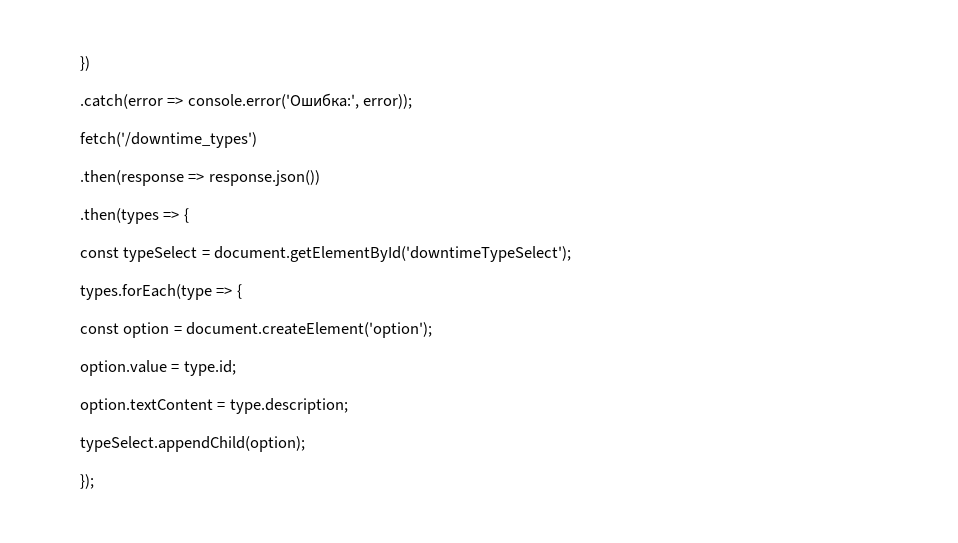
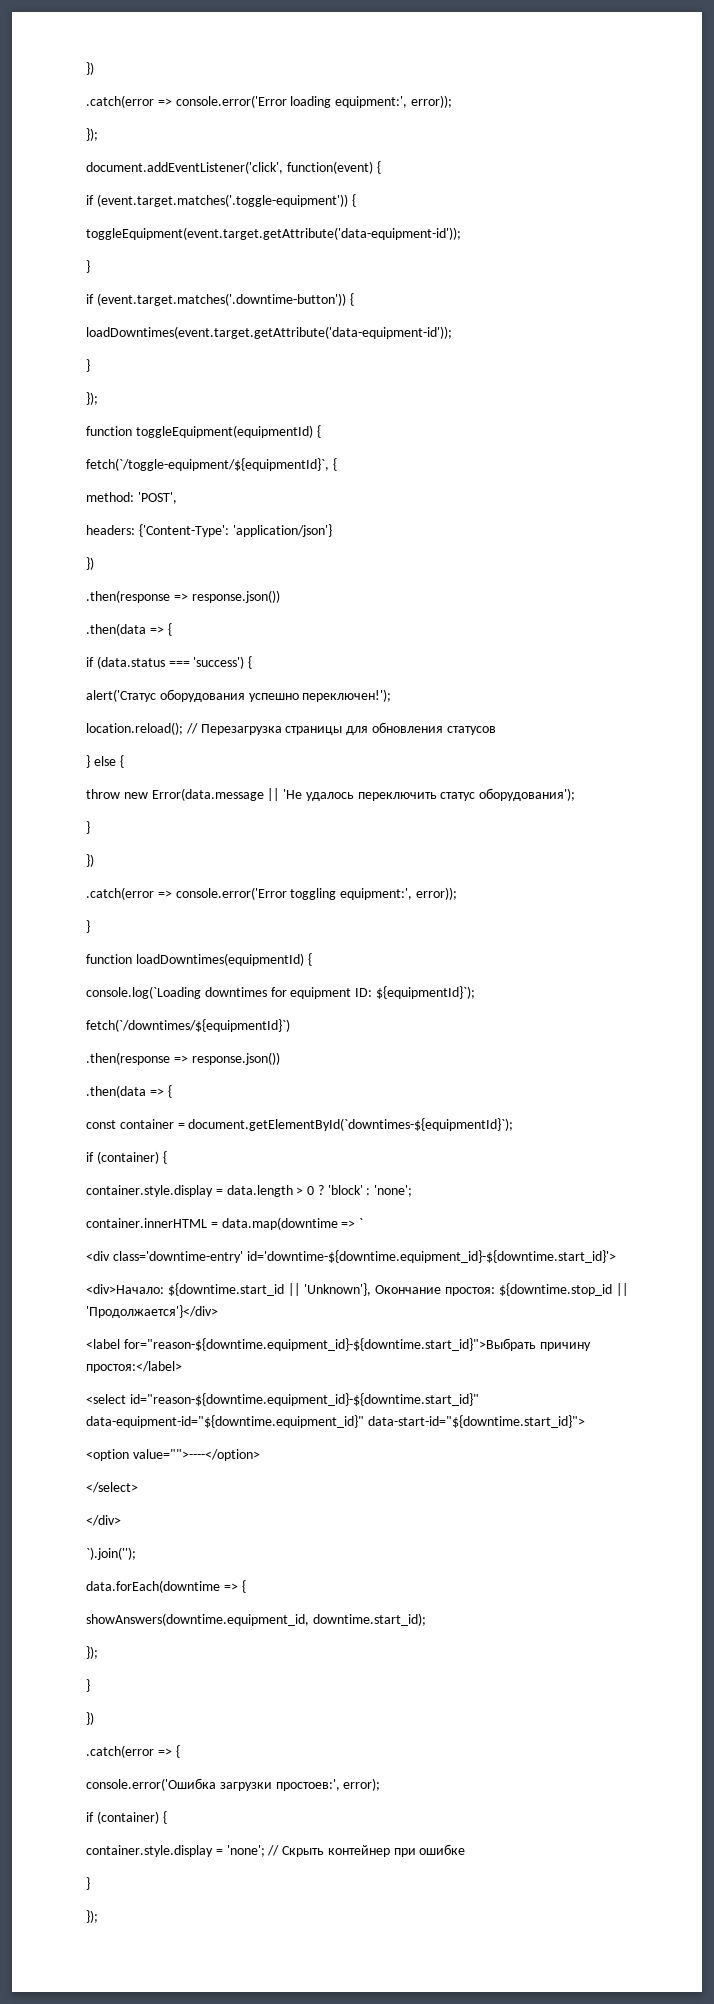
[80,56,90,71] [80,93,413,109] [80,132,257,148] [80,170,320,186] [80,208,189,224] [80,246,572,262] [80,284,242,300] [80,322,433,338] [80,360,236,376] [80,398,348,414] [80,436,305,452] }) // .catch(error => console.error('Ошибка:', error)); // fetch('/downtime_types') // .then(response => response.json()) // .then(types => { // const typeSelect = document.getElementById('downtimeTypeSelect'); // types.forEach(type => { // const option = document.createElement('option'); // option.value = type.id; // option.textContent = type.description; // typeSelect.appendChild(option); -> [86,62,94,75] [86,95,452,108] [86,128,98,141] [86,161,381,174] [86,194,356,207] [86,227,461,240] [86,260,90,273] [86,293,354,306] [86,326,452,339] [86,359,90,372] [86,392,98,405] [86,425,321,438] [86,458,337,471] [86,492,177,504] [86,524,332,537] [86,557,94,570] [86,590,280,603] [86,623,172,636] [86,656,253,669] [86,689,392,702] [86,722,496,735] [86,755,124,768] [86,788,576,801] [86,821,90,834] [86,854,94,867] [86,887,457,900] [86,920,90,933] [86,953,312,966] [86,986,475,999] [86,1019,290,1032] [86,1052,280,1065] [86,1085,172,1098] [86,1118,514,1131] [86,1151,167,1164] [86,1185,413,1197] [86,1217,364,1230] [86,1250,616,1263] [86,1283,628,1296] [86,1305,218,1318] [86,1338,591,1351] [86,1361,182,1373] [86,1393,479,1406] [86,1415,585,1428] [86,1449,260,1461] [86,1482,138,1493] [86,1515,121,1526] [86,1547,136,1560] [86,1580,246,1593] [86,1613,426,1626] [86,1646,98,1659] [86,1679,90,1692] [86,1712,94,1725] [86,1745,180,1758] [86,1778,381,1791] [86,1811,167,1824] [86,1844,466,1857] [86,1877,90,1890] }) // .catch(error => console.error('Error loading equipment:', error)); // }); // document.addEventListener('click', function(event) { // if (event.target.matches('.toggle-equipment')) { // toggleEquipment(event.target.getAttribute('data-equipment-id')); // } // if (event.target.matches('.downtime-button')) { // loadDowntimes(event.target.getAttribute('data-equipment-id')); // } // }); // function toggleEquipment(equipmentId) { // fetch(`/toggle-equipment/${equipmentId}`, { // method: 'POST', // headers: {'Content-Type': 'application/json'} // }) // .then(response => response.json()) // .then(data => { // if (data.status === 'success') { // alert('Статус оборудования успешно переключен!'); // location.reload(); // Перезагрузка страницы для обновления статусов // } else { // throw new Error(data.message || 'Не удалось переключить статус оборудования'); // } // }) // .catch(error => console.error('Error toggling equipment:', error)); // } // function loadDowntimes(equipmentId) { // console.log(`Loading downtimes for equipment ID: ${equipmentId}`); // fetch(`/downtimes/${equipmentId}`) // .then(response => response.json()) // .then(data => { // const container = document.getElementById(`downtimes-${equipmentId}`); // if (container) { // container.style.display = data.length > 0 ? 'block' : 'none'; // container.innerHTML = data.map(downtime => ` // <div class='downtime-entry' id='downtime-${downtime.equipment_id}-${downtime.start_id}'> // <div>Начало: ${downtime.start_id || 'Unknown'}, Окончание простоя: ${downtime.stop_id || 'Продолжается'}</div> // <label for="reason-${downtime.equipment_id}-${downtime.start_id}">Выбрать причину простоя:</label> // <select id="reason-${downtime.equipment_id}-${downtime.start_id}" data-equipment-id="${downtime.equipment_id}" data-start-id="${downtime.start_id}"> // <option value="">----</option> // </select> // </div> // `).join(''); // data.forEach(downtime => { // showAnswers(downtime.equipment_id, downtime.start_id); // }); // } // }) // .catch(error => { // console.error('Ошибка загрузки простоев:', error); // if (container) { // container.style.display = 'none'; // Скрыть контейнер при ошибке // }

